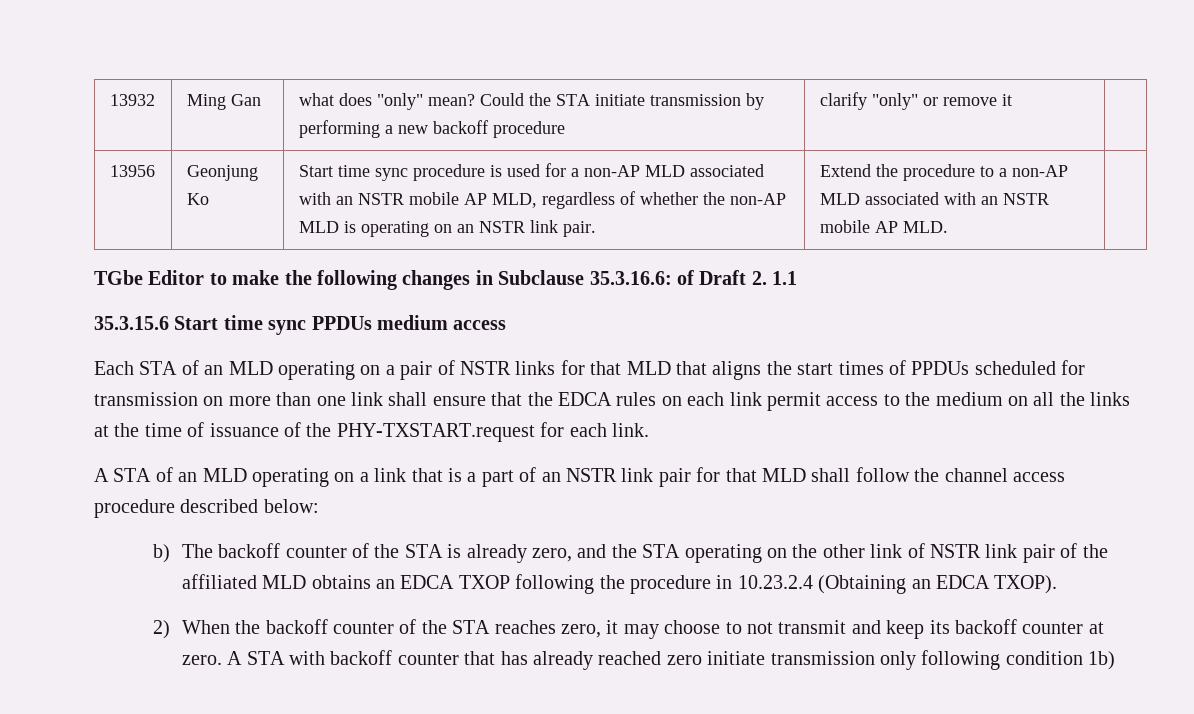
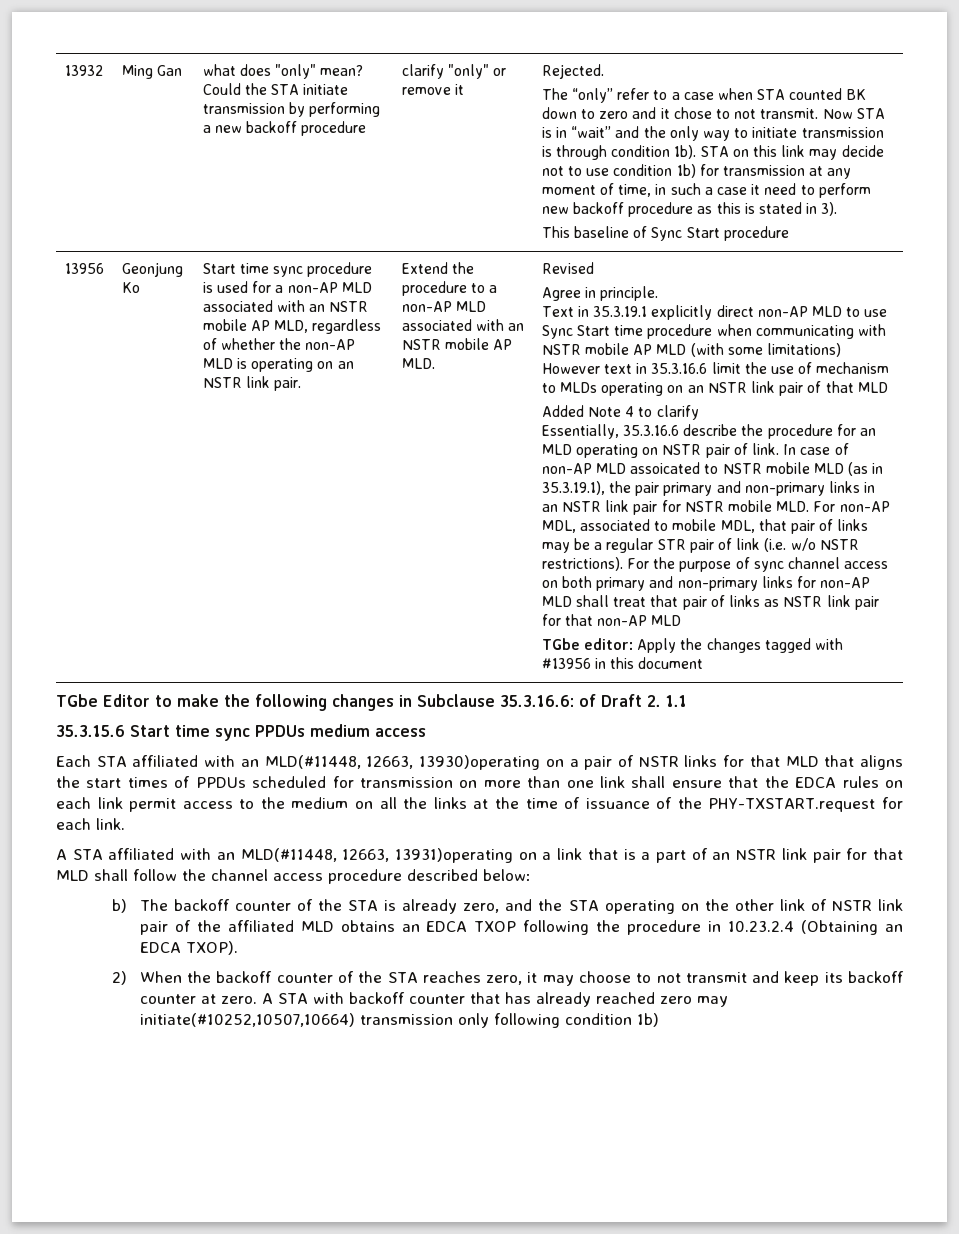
(1012, 100) none -> [541,64,604,79] [541,88,866,103] [541,107,885,119] [541,126,884,141] [541,145,884,160] [541,164,852,179] [541,183,871,198] [541,202,838,217] [541,226,789,241] Rejected. // The “only” refer to a case when STA counted BK down to zero and it chose to not transmit. Now STA is in “wait” and the only way to initiate transmission is through condition 1b). STA on this link may decide not to use condition 1b) for transmission at any moment of time, in such a case it need to perform new backoff procedure as this is stated in 3). // This baseline of Sync Start procedure
(948, 227) none -> [541,262,594,274] [541,286,659,301] [541,305,888,320] [541,324,887,339] [541,343,842,357] [541,362,890,374] [541,381,888,396] [541,405,699,420] [541,424,877,439] [541,443,849,458] [541,462,884,476] [541,481,876,496] [541,500,890,515] [541,519,869,534] [541,538,859,553] [541,557,889,572] [541,576,871,591] [541,595,879,610] [541,614,682,626] [541,638,844,653] [541,657,704,669] Revised // Agree in principle. // Text in 35.3.19.1 explicitly direct non-AP MLD to use Sync Start time procedure when communicating with NSTR mobile AP MLD (with some limitations) However text in 35.3.16.6 limit the use of mechanism to MLDs operating on an NSTR link pair of that MLD // Added Note 4 to clarify // Essentially, 35.3.16.6 describe the procedure for an MLD operating on NSTR pair of link. In case of non-AP MLD assoicated to NSTR mobile MLD (as in 35.3.19.1), the pair primary and non-primary links in an NSTR link pair for NSTR mobile MLD. For non-AP MDL, associated to mobile MDL, that pair of links may be a regular STR pair of link (i.e. w/o NSTR restrictions). For the purpose of sync channel access on both primary and non-primary links for non-AP MLD shall treat that pair of links as NSTR link pair for that non-AP MLD // TGbe editor: Apply the changes tagged with #13956 in this document
[181,360,355,380] of an MLD operating -> [132,755,541,770] affiliated with an MLD(#11448, 12663, 13930)operating
[155,467,329,487] of an MLD operating -> [108,848,513,863] affiliated with an MLD(#11448, 12663, 13931)operating
[707,651,766,665] initiate -> [696,996,728,1007] [139,1013,355,1027] may initiate(#10252,10507,10664)

